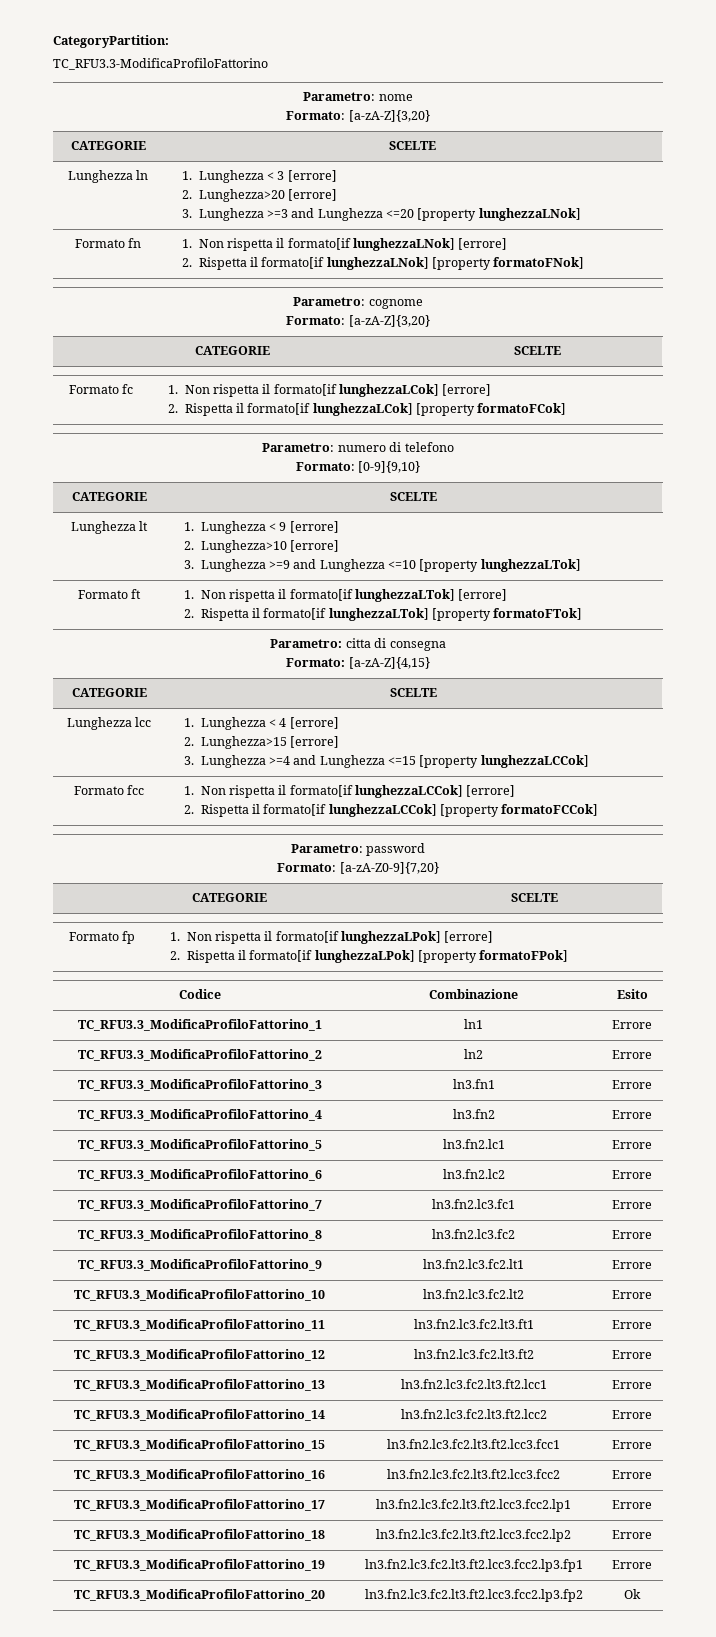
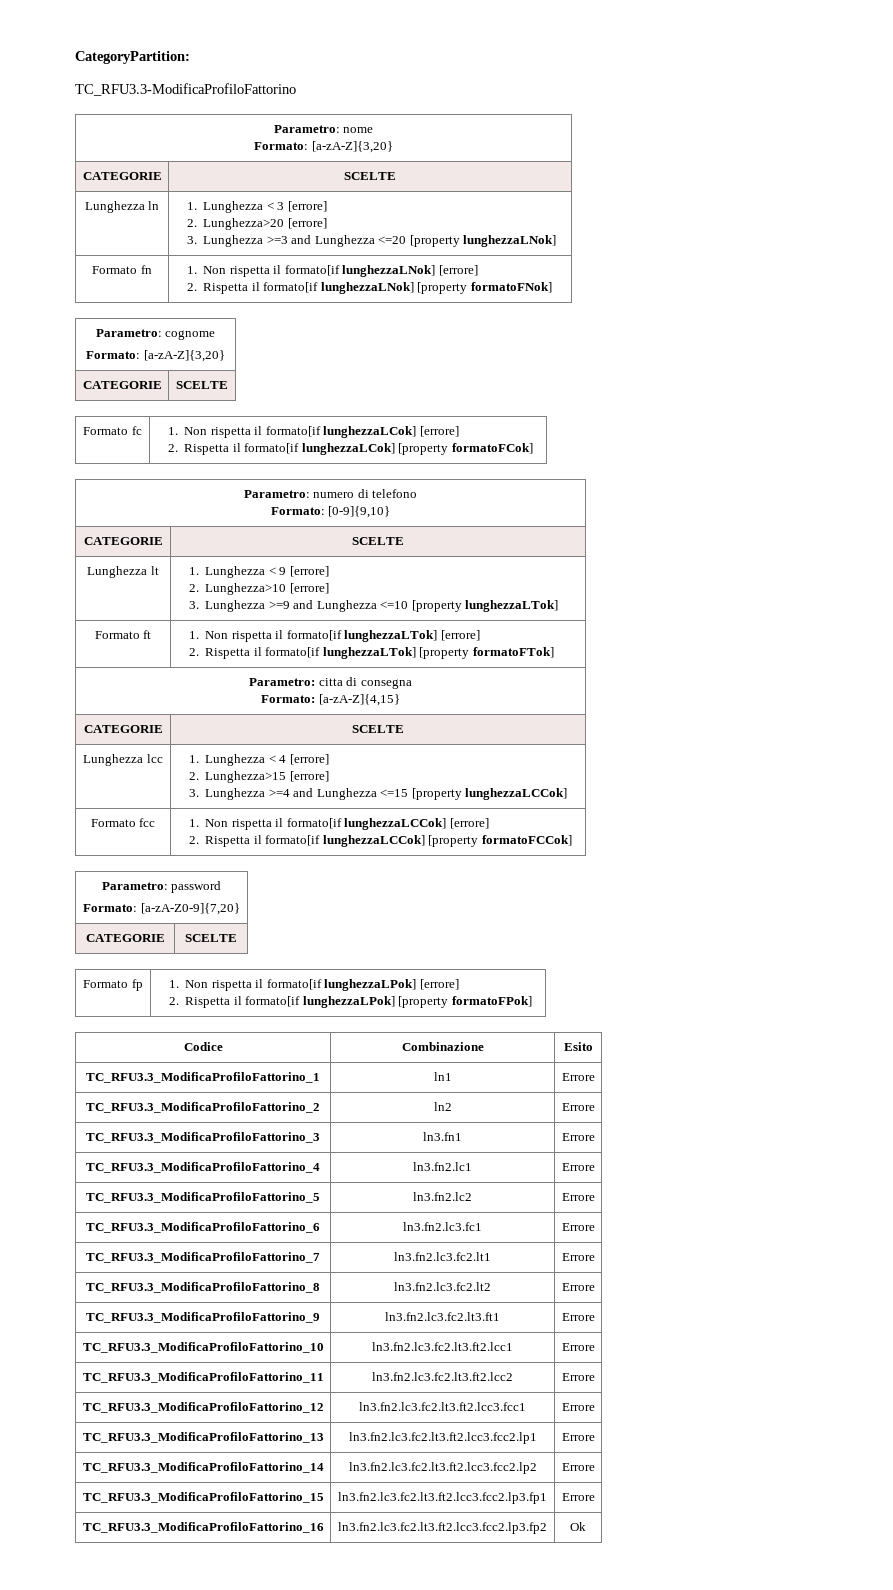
[452,1109,495,1119] ln3.fn2 -> [413,1162,473,1171] ln3.fn2.lc1
[442,1139,505,1149] ln3.fn2.lc1 -> [413,1192,473,1201] ln3.fn2.lc2
[442,1169,505,1179] ln3.fn2.lc2 -> [403,1222,483,1231] ln3.fn2.lc3.fc1
[432,1199,515,1209] ln3.fn2.lc3.fc1 -> [394,1252,492,1261] ln3.fn2.lc3.fc2.lt1
[432,1229,515,1239] ln3.fn2.lc3.fc2 -> [394,1282,492,1291] ln3.fn2.lc3.fc2.lt2
[423,1259,524,1269] ln3.fn2.lc3.fc2.lt1 -> [385,1312,501,1321] ln3.fn2.lc3.fc2.lt3.ft1
[423,1289,524,1299] ln3.fn2.lc3.fc2.lt2 -> [372,1342,513,1351] ln3.fn2.lc3.fc2.lt3.ft2.lcc1
[413,1319,534,1329] ln3.fn2.lc3.fc2.lt3.ft1 -> [372,1372,513,1381] ln3.fn2.lc3.fc2.lt3.ft2.lcc2
[413,1349,534,1359] ln3.fn2.lc3.fc2.lt3.ft2 -> [359,1402,526,1411] ln3.fn2.lc3.fc2.lt3.ft2.lcc3.fcc1
[400,1379,547,1389] ln3.fn2.lc3.fc2.lt3.ft2.lcc1 -> [348,1432,537,1444] ln3.fn2.lc3.fc2.lt3.ft2.lcc3.fcc2.lp1
[400,1409,547,1419] ln3.fn2.lc3.fc2.lt3.ft2.lcc2 -> [348,1462,537,1474] ln3.fn2.lc3.fc2.lt3.ft2.lcc3.fcc2.lp2
[387,1439,560,1449] ln3.fn2.lc3.fc2.lt3.ft2.lcc3.fcc1 -> [338,1492,547,1504] ln3.fn2.lc3.fc2.lt3.ft2.lcc3.fcc2.lp3.fp1
[387,1469,560,1479] [612,1470,652,1479] [74,1499,325,1511] [376,1499,571,1512] [612,1500,652,1509] [74,1529,325,1541] [376,1529,571,1542] [612,1530,652,1539] [74,1559,325,1571] [364,1559,583,1572] [612,1560,652,1569] [74,1589,325,1601] | ln3.fn2.lc3.fc2.lt3.ft2.lcc3.fcc2 | Errore // TC_RFU3.3_ModificaProfiloFattorino_17 | ln3.fn2.lc3.fc2.lt3.ft2.lcc3.fcc2.lp1 | Errore // TC_RFU3.3_ModificaProfiloFattorino_18 | ln3.fn2.lc3.fc2.lt3.ft2.lcc3.fcc2.lp2 | Errore // TC_RFU3.3_ModificaProfiloFattorino_19 | ln3.fn2.lc3.fc2.lt3.ft2.lcc3.fcc2.lp3.fp1 | Errore // TC_RFU3.3_ModificaProfiloFattorino_20 -> (324, 1527) none

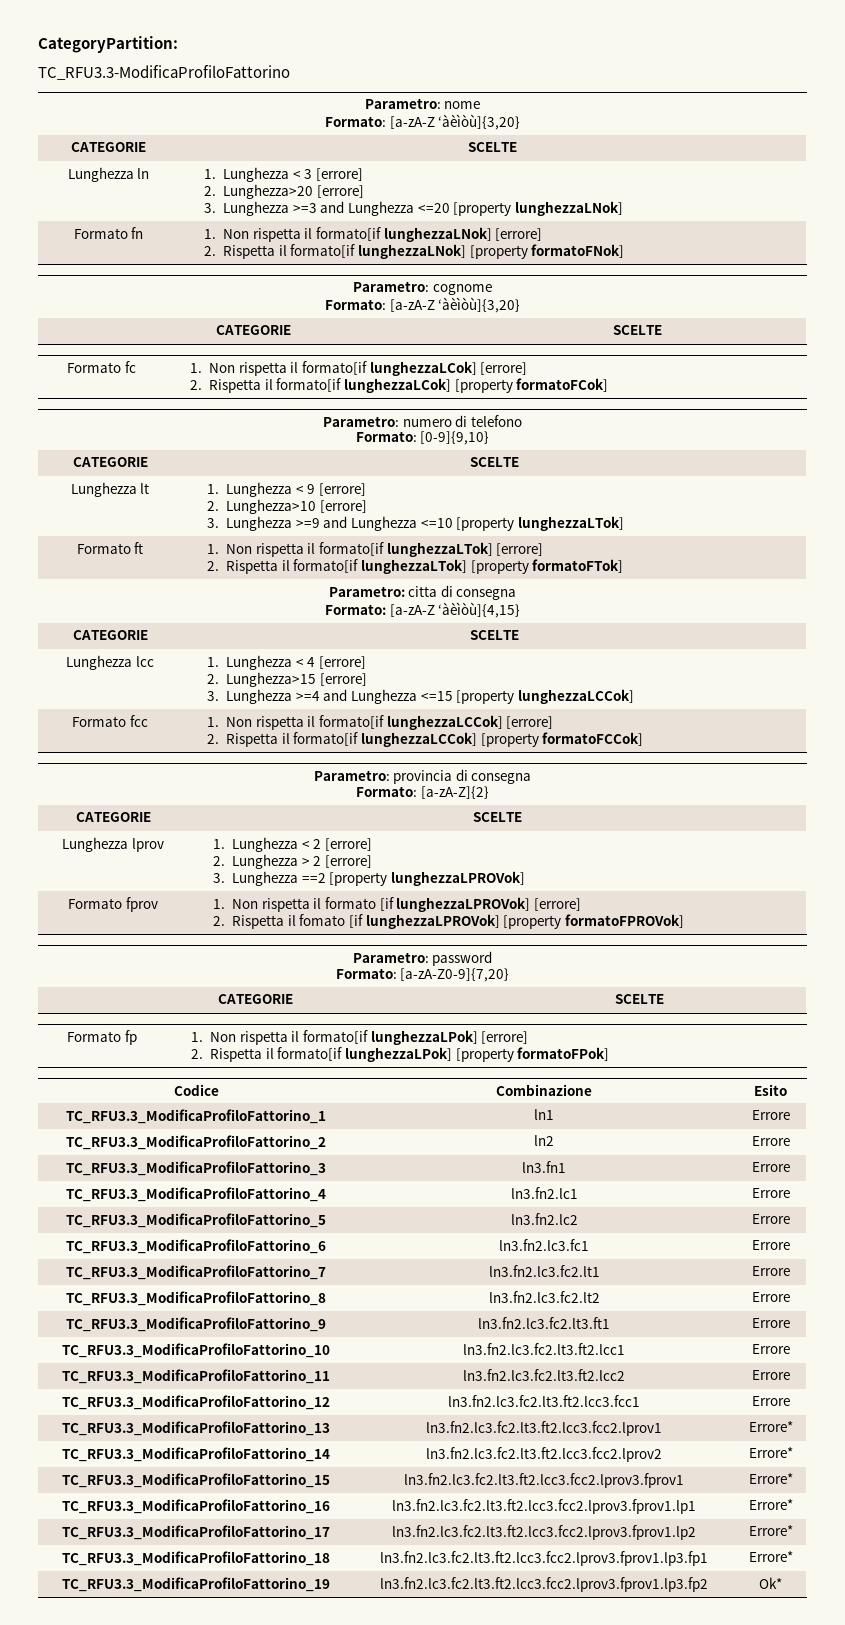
[311,141,393,153] [a-zA-Z]{3,20} -> [389,114,521,130] [a-zA-Z ‘àèìòù]{3,20}
[143,350,225,362] [a-zA-Z]{3,20} -> [389,297,521,313] [a-zA-Z ‘àèìòù]{3,20}
[318,694,400,706] [a-zA-Z]{4,15} -> [389,602,521,618] [a-zA-Z ‘àèìòù]{4,15}
(572, 840) none -> [313,769,532,784] [356,786,489,799] [75,812,151,822] [472,812,522,822] [62,837,164,852] [213,837,372,852] [213,854,372,869] [213,871,525,886] [68,897,158,912] [213,897,581,912] [213,914,684,929] // Parametro: provincia di consegna // Formato: [a-zA-Z]{2} // CATEGORIE | SCELTE // Lunghezza lprov | 1. Lunghezza < 2 [errore] // 2. Lunghezza > 2 [errore] // 3. Lunghezza ==2 [property lunghezzaLPROVok] // Formato fprov | 1. Non rispetta il formato [if lunghezzaLPROVok] [errore] // 2. Rispetta il fomato [if lunghezzaLPROVok] [property formatoFPROVok]
[348,1432,537,1444] [561,1433,595,1441] ln3.fn2.lc3.fc2.lt3.ft2.lcc3.fcc2.lp1 | Errore -> [426,1421,662,1436] [748,1421,793,1432] ln3.fn2.lc3.fc2.lt3.ft2.lcc3.fcc2.lprov1 | Errore*
[348,1462,537,1474] [561,1463,595,1471] ln3.fn2.lc3.fc2.lt3.ft2.lcc3.fcc2.lp2 | Errore -> [426,1447,662,1462] [748,1447,793,1458] ln3.fn2.lc3.fc2.lt3.ft2.lcc3.fcc2.lprov2 | Errore*
[338,1492,547,1504] [561,1493,595,1501] ln3.fn2.lc3.fc2.lt3.ft2.lcc3.fcc2.lp3.fp1 | Errore -> [404,1473,684,1488] [748,1473,793,1484] ln3.fn2.lc3.fc2.lt3.ft2.lcc3.fcc2.lprov3.fprov1 | Errore*
[338,1522,547,1534] [570,1522,586,1531] ln3.fn2.lc3.fc2.lt3.ft2.lcc3.fcc2.lp3.fp2 | Ok -> [392,1499,696,1514] [748,1499,793,1510] [62,1525,330,1540] [392,1525,696,1540] [748,1525,793,1536] [62,1551,330,1566] [380,1551,708,1566] [748,1551,793,1562] [62,1577,330,1592] [380,1577,708,1592] [759,1577,782,1589] ln3.fn2.lc3.fc2.lt3.ft2.lcc3.fcc2.lprov3.fprov1.lp1 | Errore* // TC_RFU3.3_ModificaProfiloFattorino_17 | ln3.fn2.lc3.fc2.lt3.ft2.lcc3.fcc2.lprov3.fprov1.lp2 | Errore* // TC_RFU3.3_ModificaProfiloFattorino_18 | ln3.fn2.lc3.fc2.lt3.ft2.lcc3.fcc2.lprov3.fprov1.lp3.fp1 | Errore* // TC_RFU3.3_ModificaProfiloFattorino_19 | ln3.fn2.lc3.fc2.lt3.ft2.lcc3.fcc2.lprov3.fprov1.lp3.fp2 | Ok*

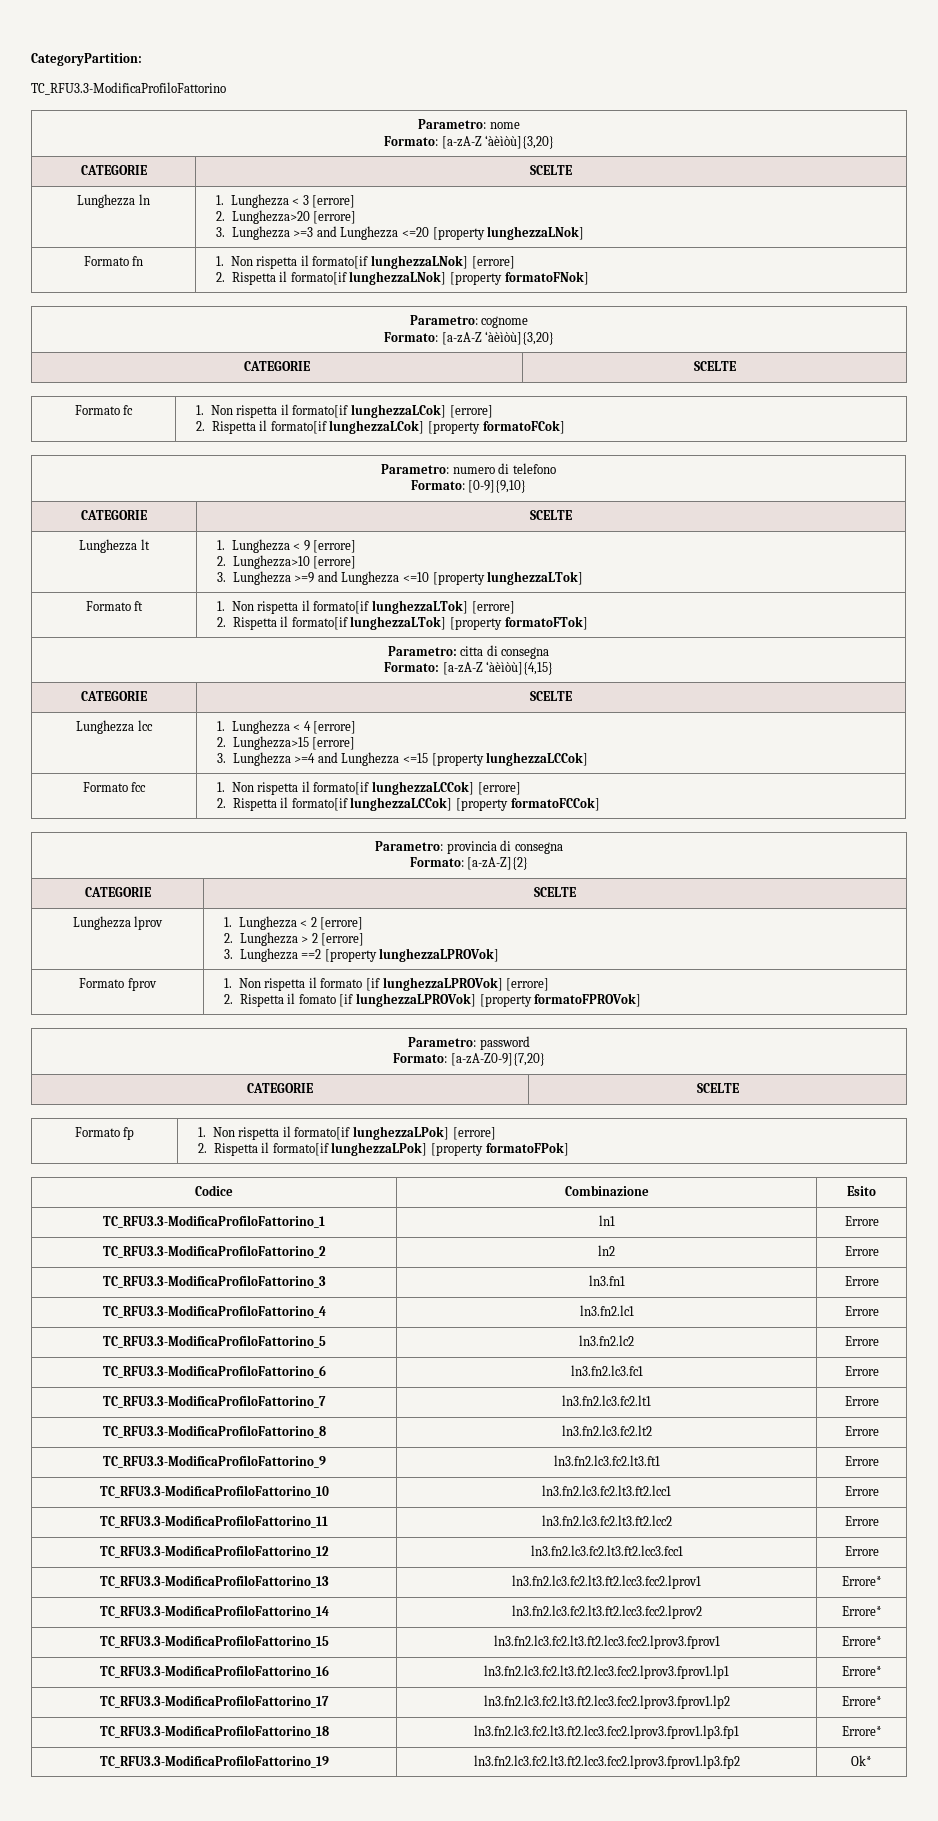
[66,1109,326,1124] TC_RFU3.3_ModificaProfiloFattorino_1 -> [103,1215,325,1228] TC_RFU3.3-ModificaProfiloFattorino_1
[66,1135,326,1150] TC_RFU3.3_ModificaProfiloFattorino_2 -> [102,1245,326,1258] TC_RFU3.3-ModificaProfiloFattorino_2
[66,1161,326,1176] TC_RFU3.3_ModificaProfiloFattorino_3 -> [102,1275,326,1288] TC_RFU3.3-ModificaProfiloFattorino_3
[66,1187,326,1202] TC_RFU3.3_ModificaProfiloFattorino_4 -> [102,1305,326,1318] TC_RFU3.3-ModificaProfiloFattorino_4
[66,1213,326,1228] TC_RFU3.3_ModificaProfiloFattorino_5 -> [102,1335,326,1348] TC_RFU3.3-ModificaProfiloFattorino_5
[66,1239,326,1254] TC_RFU3.3_ModificaProfiloFattorino_6 -> [102,1365,326,1378] TC_RFU3.3-ModificaProfiloFattorino_6
[66,1265,326,1280] TC_RFU3.3_ModificaProfiloFattorino_7 -> [103,1395,326,1408] TC_RFU3.3-ModificaProfiloFattorino_7
[66,1291,326,1306] TC_RFU3.3_ModificaProfiloFattorino_8 -> [102,1425,326,1438] TC_RFU3.3-ModificaProfiloFattorino_8
[66,1317,326,1332] TC_RFU3.3_ModificaProfiloFattorino_9 -> [102,1455,326,1468] TC_RFU3.3-ModificaProfiloFattorino_9
[62,1343,330,1358] TC_RFU3.3_ModificaProfiloFattorino_10 -> [99,1485,329,1498] TC_RFU3.3-ModificaProfiloFattorino_10
[62,1369,330,1384] TC_RFU3.3_ModificaProfiloFattorino_11 -> [100,1515,328,1528] TC_RFU3.3-ModificaProfiloFattorino_11
[62,1395,330,1410] TC_RFU3.3_ModificaProfiloFattorino_12 -> [99,1545,329,1558] TC_RFU3.3-ModificaProfiloFattorino_12
[62,1421,330,1436] TC_RFU3.3_ModificaProfiloFattorino_13 -> [99,1575,329,1588] TC_RFU3.3-ModificaProfiloFattorino_13
[62,1447,330,1462] TC_RFU3.3_ModificaProfiloFattorino_14 -> [99,1605,329,1618] TC_RFU3.3-ModificaProfiloFattorino_14
[62,1473,330,1488] TC_RFU3.3_ModificaProfiloFattorino_15 -> [99,1635,329,1648] TC_RFU3.3-ModificaProfiloFattorino_15
[62,1499,330,1514] TC_RFU3.3_ModificaProfiloFattorino_16 -> [99,1665,329,1678] TC_RFU3.3-ModificaProfiloFattorino_16
[62,1525,330,1540] TC_RFU3.3_ModificaProfiloFattorino_17 -> [100,1695,329,1708] TC_RFU3.3-ModificaProfiloFattorino_17
[62,1551,330,1566] TC_RFU3.3_ModificaProfiloFattorino_18 -> [99,1725,329,1738] TC_RFU3.3-ModificaProfiloFattorino_18
[62,1577,330,1592] TC_RFU3.3_ModificaProfiloFattorino_19 -> [99,1755,329,1768] TC_RFU3.3-ModificaProfiloFattorino_19

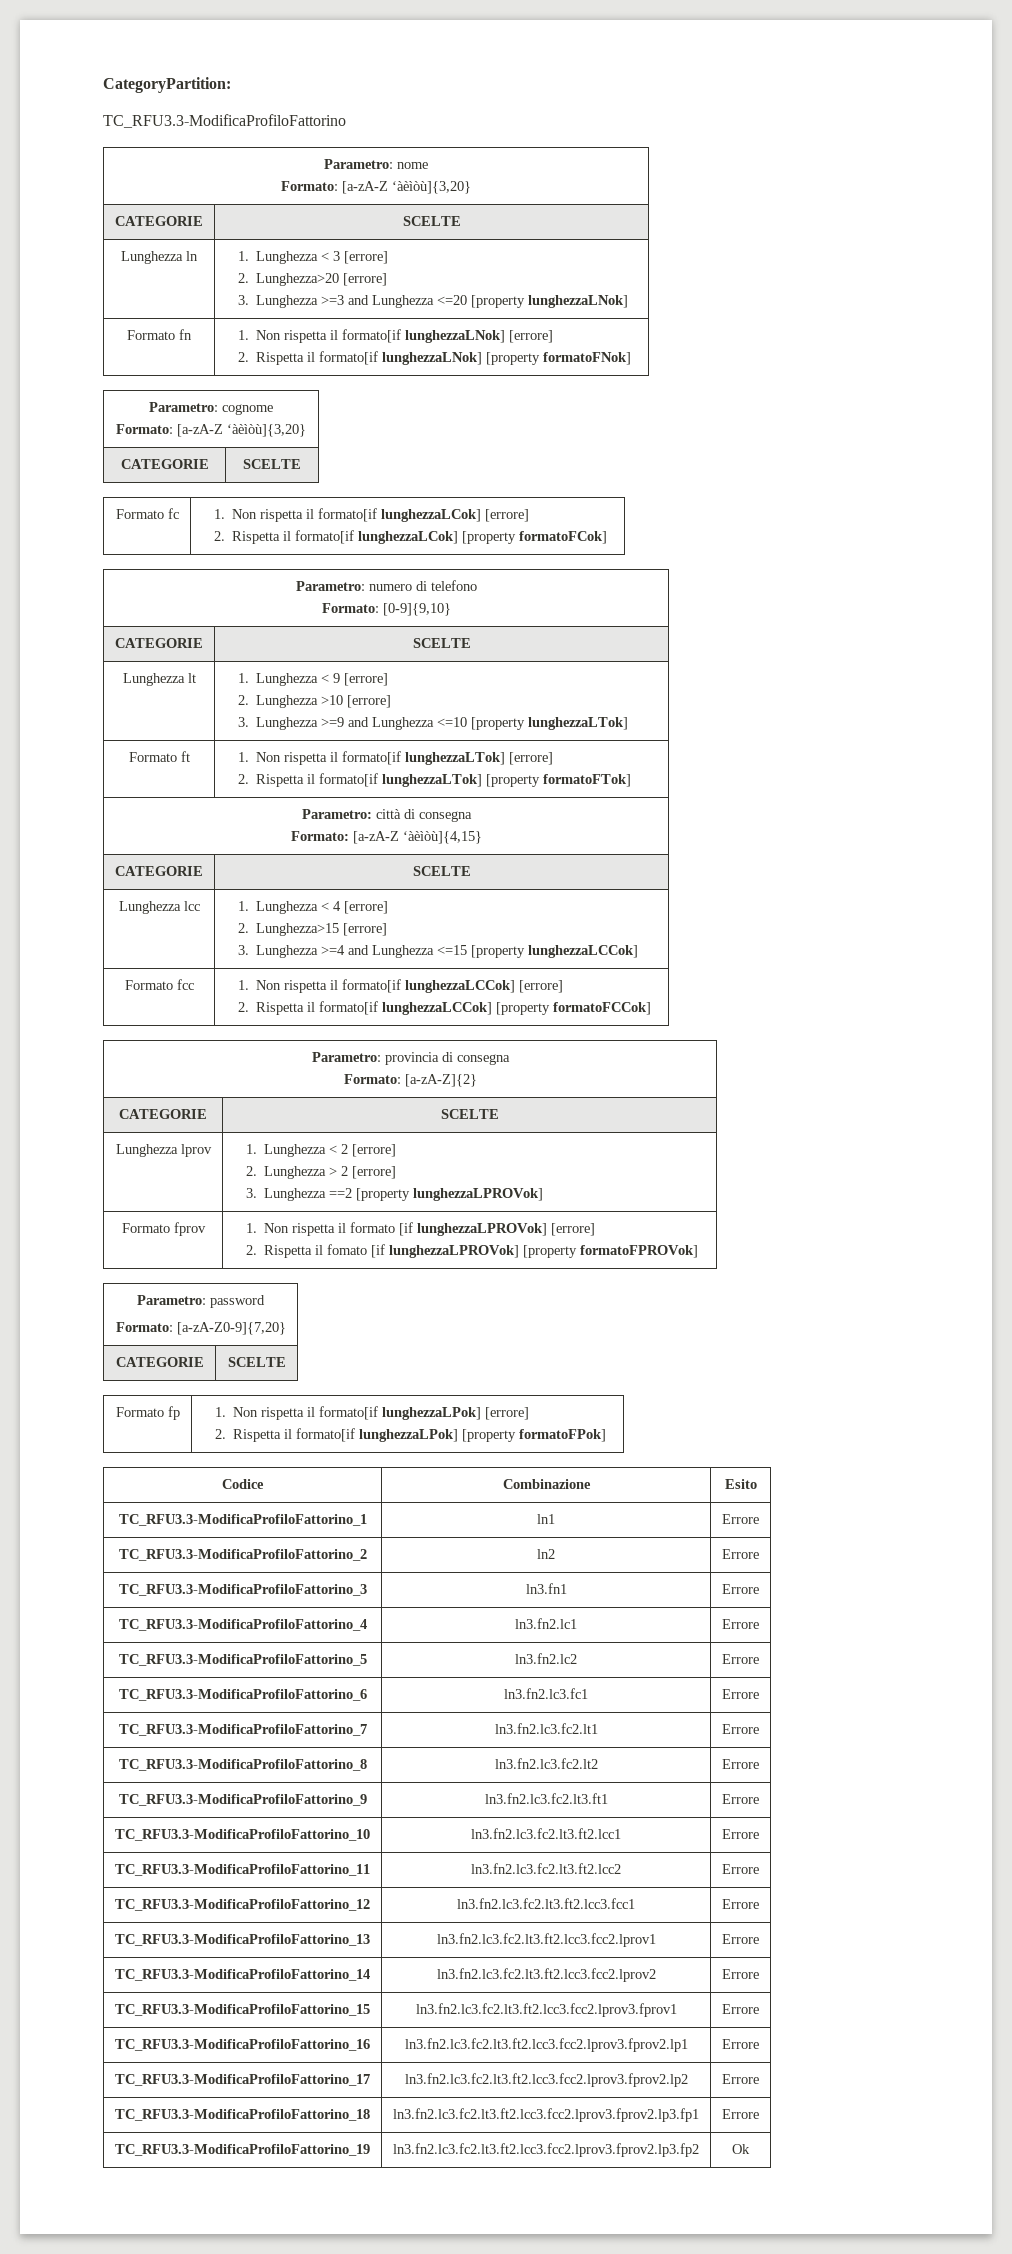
[232,555,310,569] Lunghezza>10 -> [256,695,344,708] Lunghezza >10
[460,646,484,656] citta -> [375,809,401,819] città
[841,1576,882,1586] Errore* -> [722,1934,759,1944] Errore
[841,1606,882,1616] Errore* -> [722,1969,759,1979] Errore
[841,1636,882,1646] Errore* -> [722,2004,759,2014] Errore
[483,1665,729,1679] [841,1666,882,1676] ln3.fn2.lc3.fc2.lt3.ft2.lcc3.fcc2.lprov3.fprov1.lp1 | Errore* -> [404,2038,688,2052] [722,2039,759,2049] ln3.fn2.lc3.fc2.lt3.ft2.lcc3.fcc2.lprov3.fprov2.lp1 | Errore
[483,1695,730,1709] [841,1696,882,1706] ln3.fn2.lc3.fc2.lt3.ft2.lcc3.fcc2.lprov3.fprov1.lp2 | Errore* -> [404,2073,688,2087] [722,2074,759,2084] ln3.fn2.lc3.fc2.lt3.ft2.lcc3.fcc2.lprov3.fprov2.lp2 | Errore
[473,1725,739,1739] [841,1726,882,1736] ln3.fn2.lc3.fc2.lt3.ft2.lcc3.fcc2.lprov3.fprov1.lp3.fp1 | Errore* -> [393,2108,699,2122] [722,2109,759,2119] ln3.fn2.lc3.fc2.lt3.ft2.lcc3.fcc2.lprov3.fprov2.lp3.fp1 | Errore
[473,1755,740,1769] [851,1755,872,1766] ln3.fn2.lc3.fc2.lt3.ft2.lcc3.fcc2.lprov3.fprov1.lp3.fp2 | Ok* -> [393,2143,699,2157] [732,2144,750,2154] ln3.fn2.lc3.fc2.lt3.ft2.lcc3.fcc2.lprov3.fprov2.lp3.fp2 | Ok

